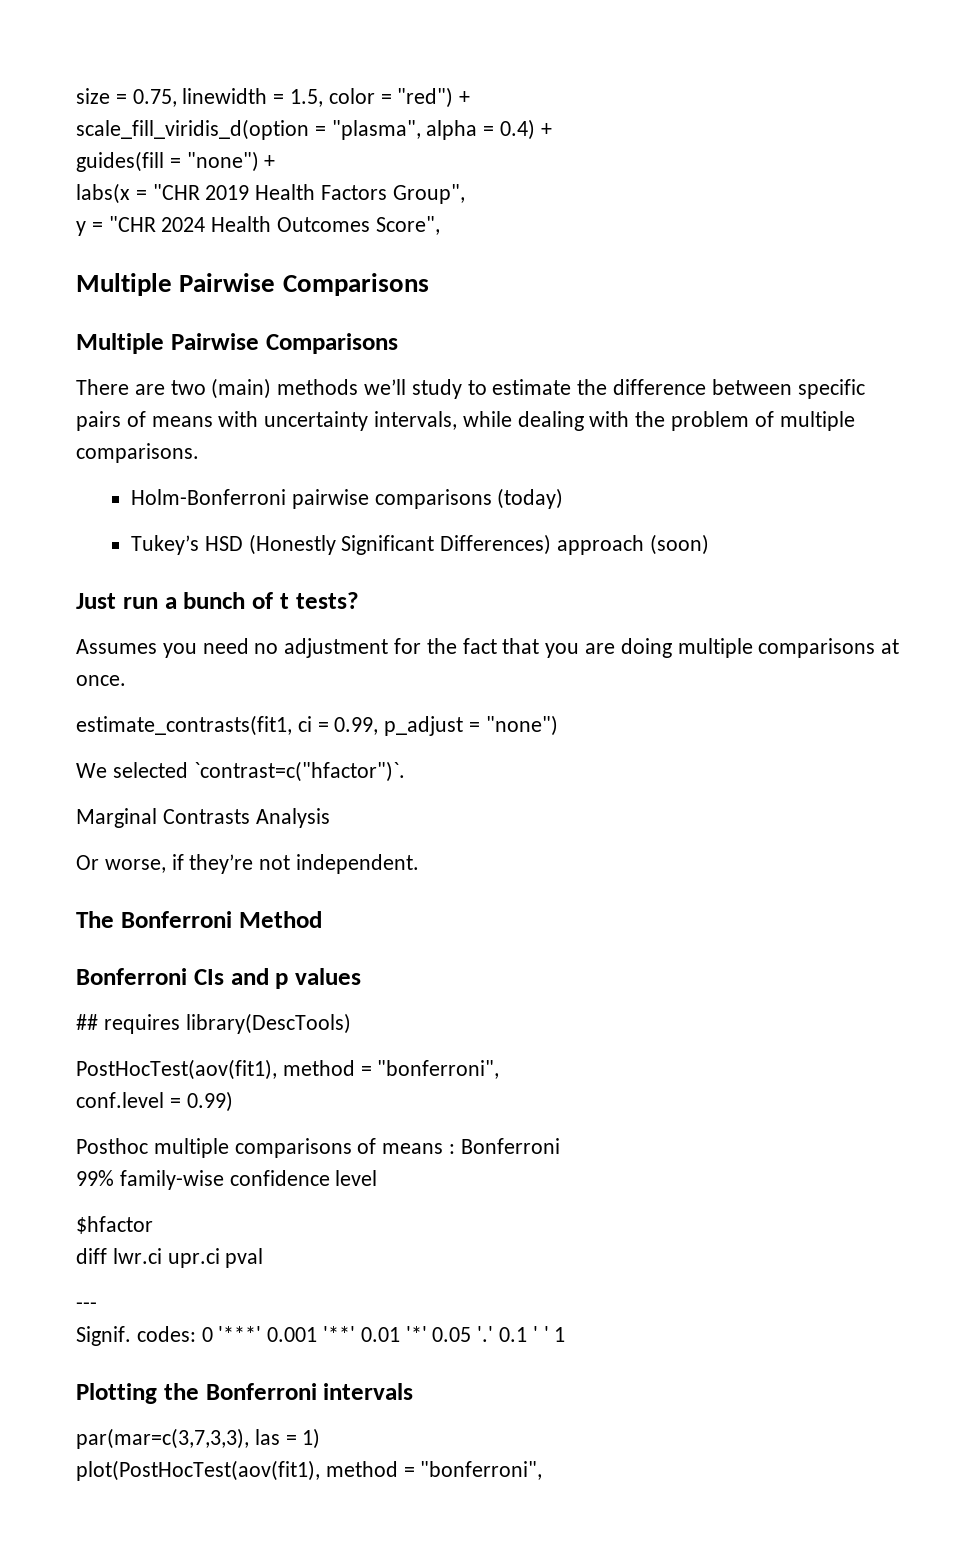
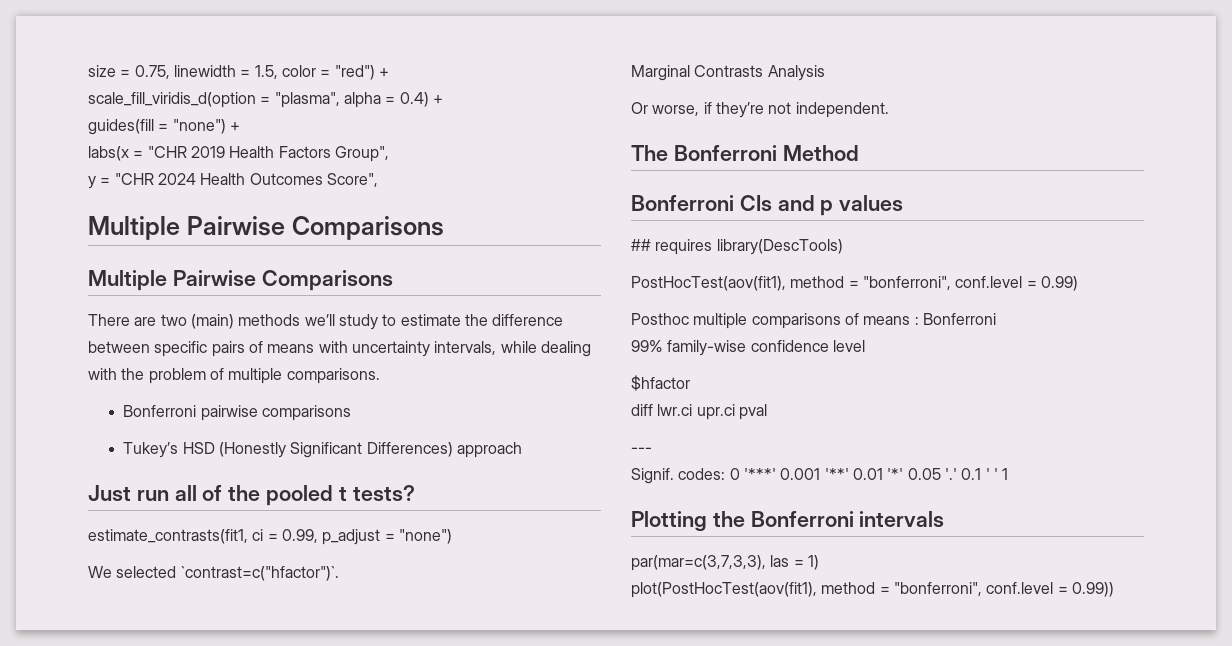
[131,489,287,505] Holm-Bonferroni -> [123,405,197,417] Bonferroni
[497,488,564,509] (today) -> (352, 413) none
[649,534,709,555] (soon) -> (522, 450) none
[164,592,359,609] [76,638,900,658] [76,675,126,686] a bunch of t tests? // Assumes you need no adjustment for the fact that you are doing multiple comparisons at once. -> [174,485,415,506] all of the pooled t tests?
(500, 1069) // -> (951, 283) none
(543, 1470) none -> [986,582,1114,597] conf.level = 0.99))

